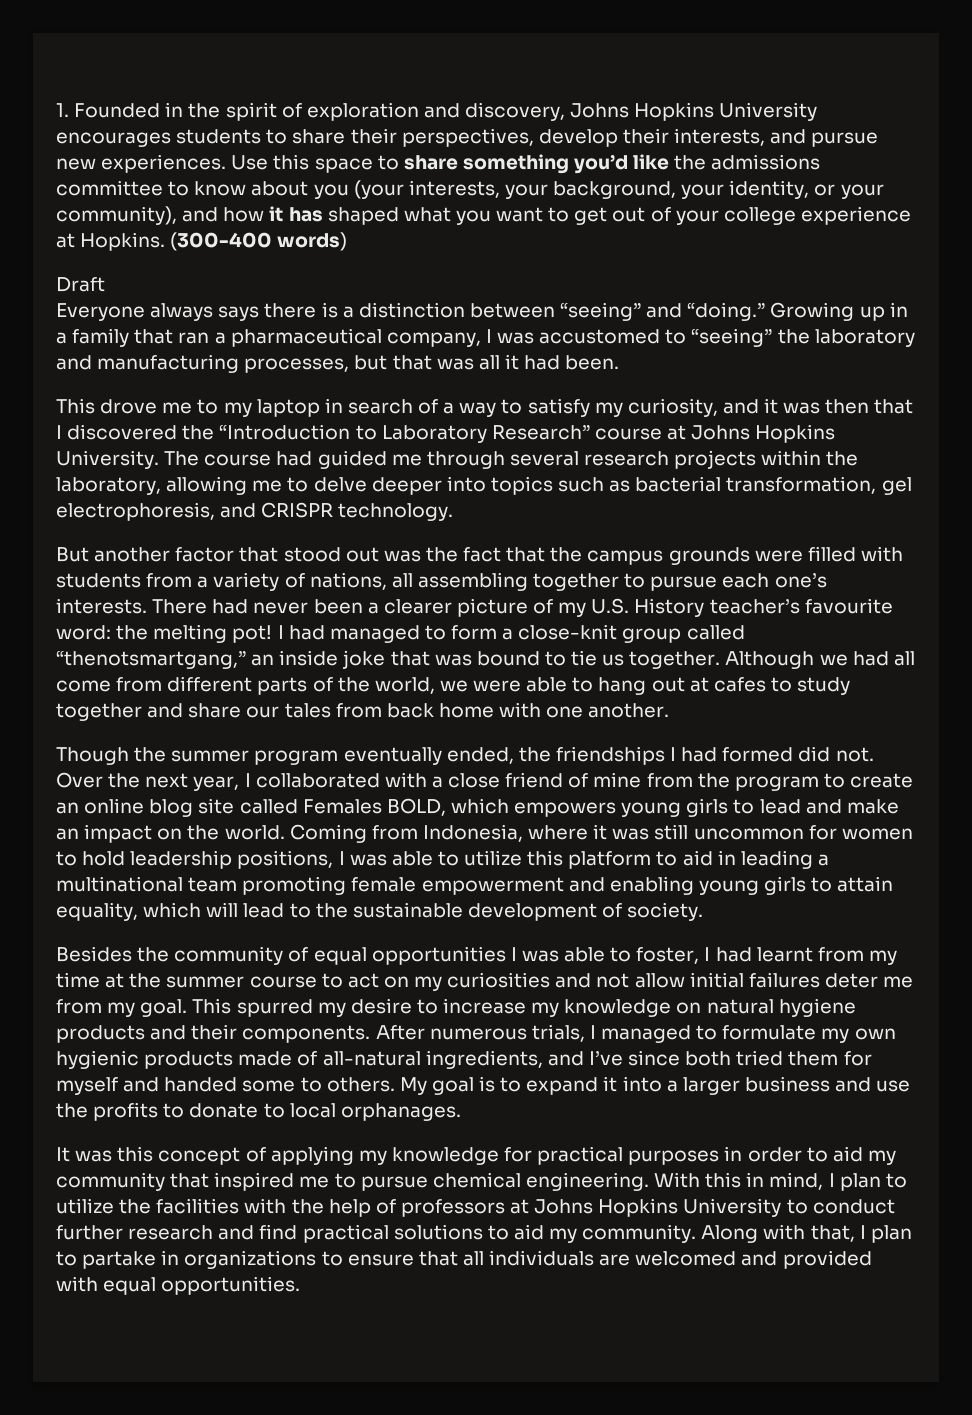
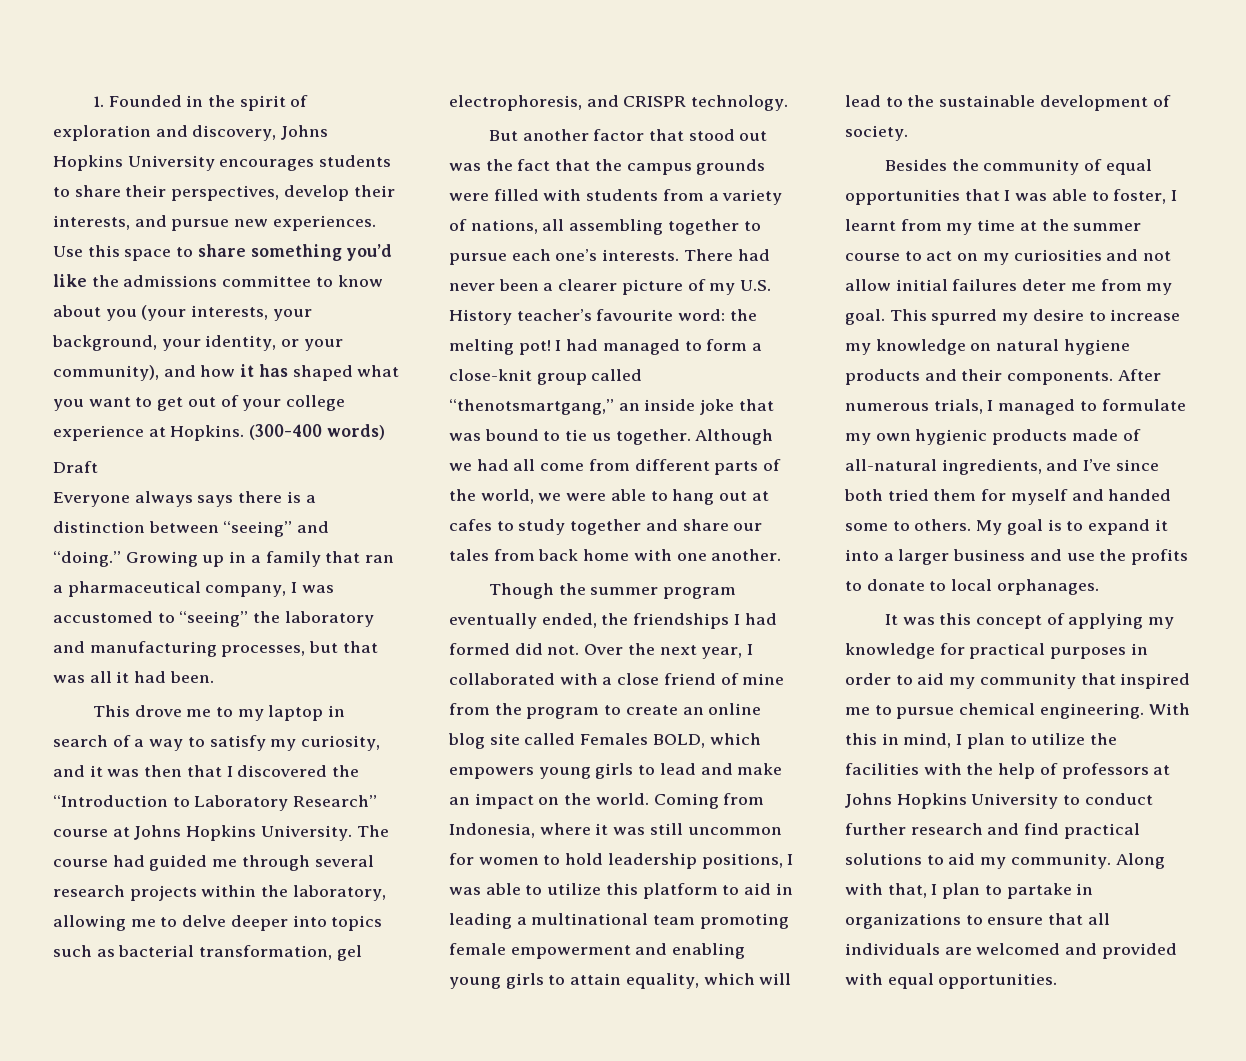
(506, 955) none -> [964,189,1000,201] that
[715,947,752,962] had -> (1178, 195) none

